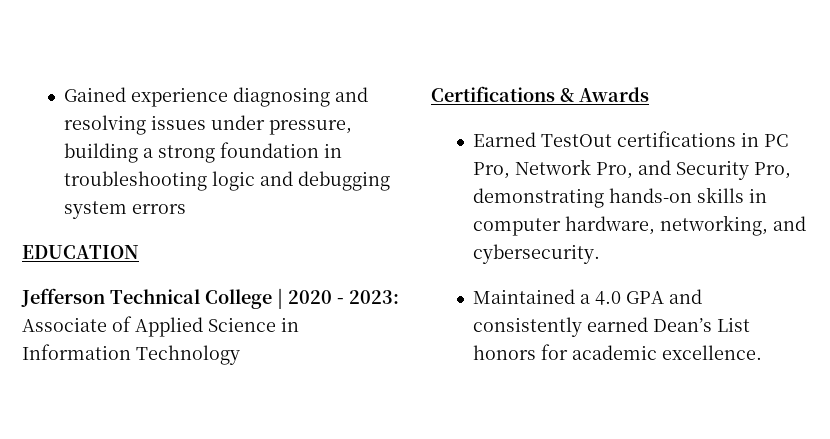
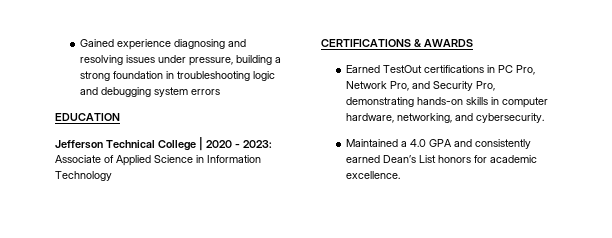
[431,86,649,102] Certifications & Awards -> [321,39,473,47] CERTIFICATIONS & AWARDS

